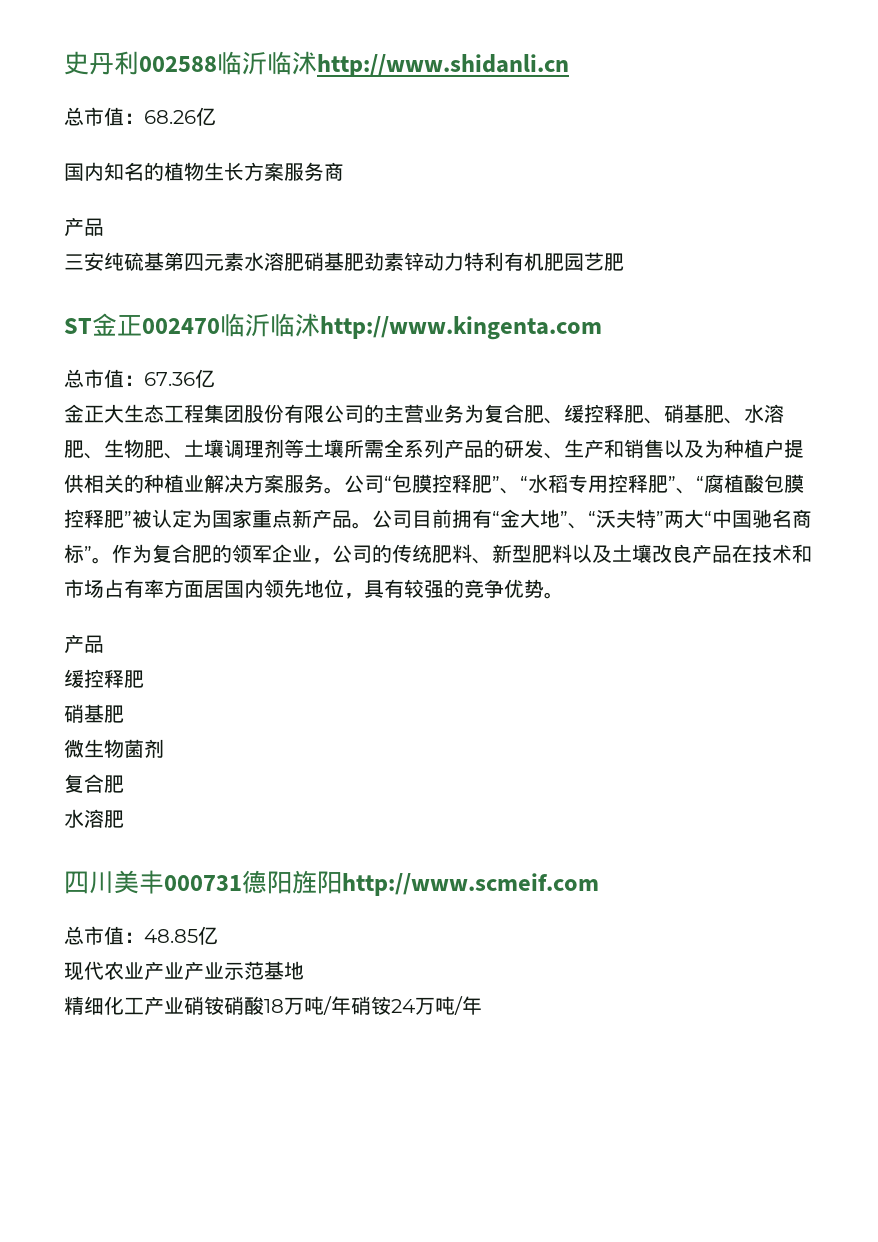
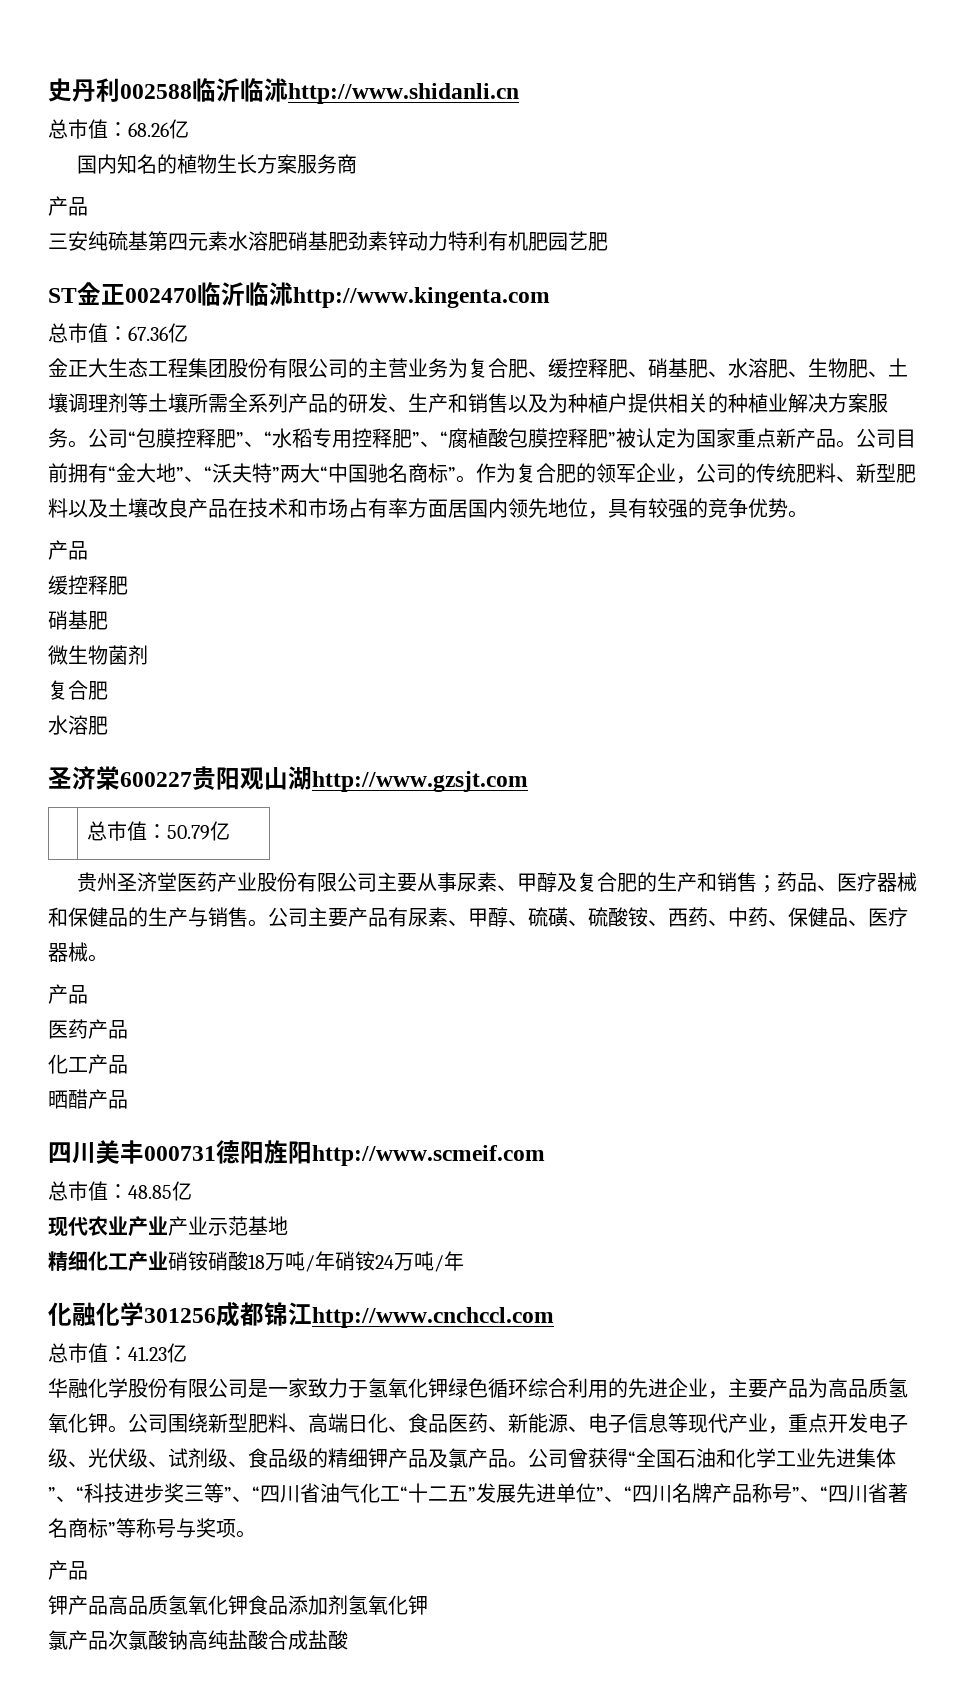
(124, 819) none -> [48,766,528,792] [86,821,230,841] [76,872,917,893] [48,907,908,927] [48,942,108,962] [48,984,88,1004] [48,1019,128,1039] [48,1054,128,1074] [48,1089,128,1109] // 圣济棠600227贵阳观山湖http://www.gzsjt.com // | 总市值：50.79亿 // 贵州圣济堂医药产业股份有限公司主要从事尿素、甲醇及复合肥的生产和销售；药品、医疗器械和保健品的生产与销售。公司主要产品有尿素、甲醇、硫磺、硫酸铵、西药、中药、保健品、医疗器械。 // 产品 // 医药产品 // 化工产品 // 晒醋产品
(482, 1005) none -> [48,1302,554,1328] [48,1343,187,1363] [48,1378,908,1399] [48,1413,908,1434] [48,1448,896,1468] [48,1483,908,1503] [48,1518,256,1538] [48,1560,88,1580] [48,1595,428,1615] [48,1630,348,1650] // 化融化学301256成都锦江http://www.cnchccl.com // 总市值：41.23亿 // 华融化学股份有限公司是一家致力于氢氧化钾绿色循环综合利用的先进企业，主要产品为高品质氢氧化钾。公司围绕新型肥料、高端日化、食品医药、新能源、电子信息等现代产业，重点开发电子级、光伏级、试剂级、食品级的精细钾产品及氯产品。公司曾获得“全国石油和化学工业先进集体”、“科技进步奖三等”、“四川省油气化工“十二五”发展先进单位”、“四川名牌产品称号”、“四川省著名商标”等称号与奖项。 // 产品 // 钾产品高品质氢氧化钾食品添加剂氢氧化钾 // 氯产品次氯酸钠高纯盐酸合成盐酸

